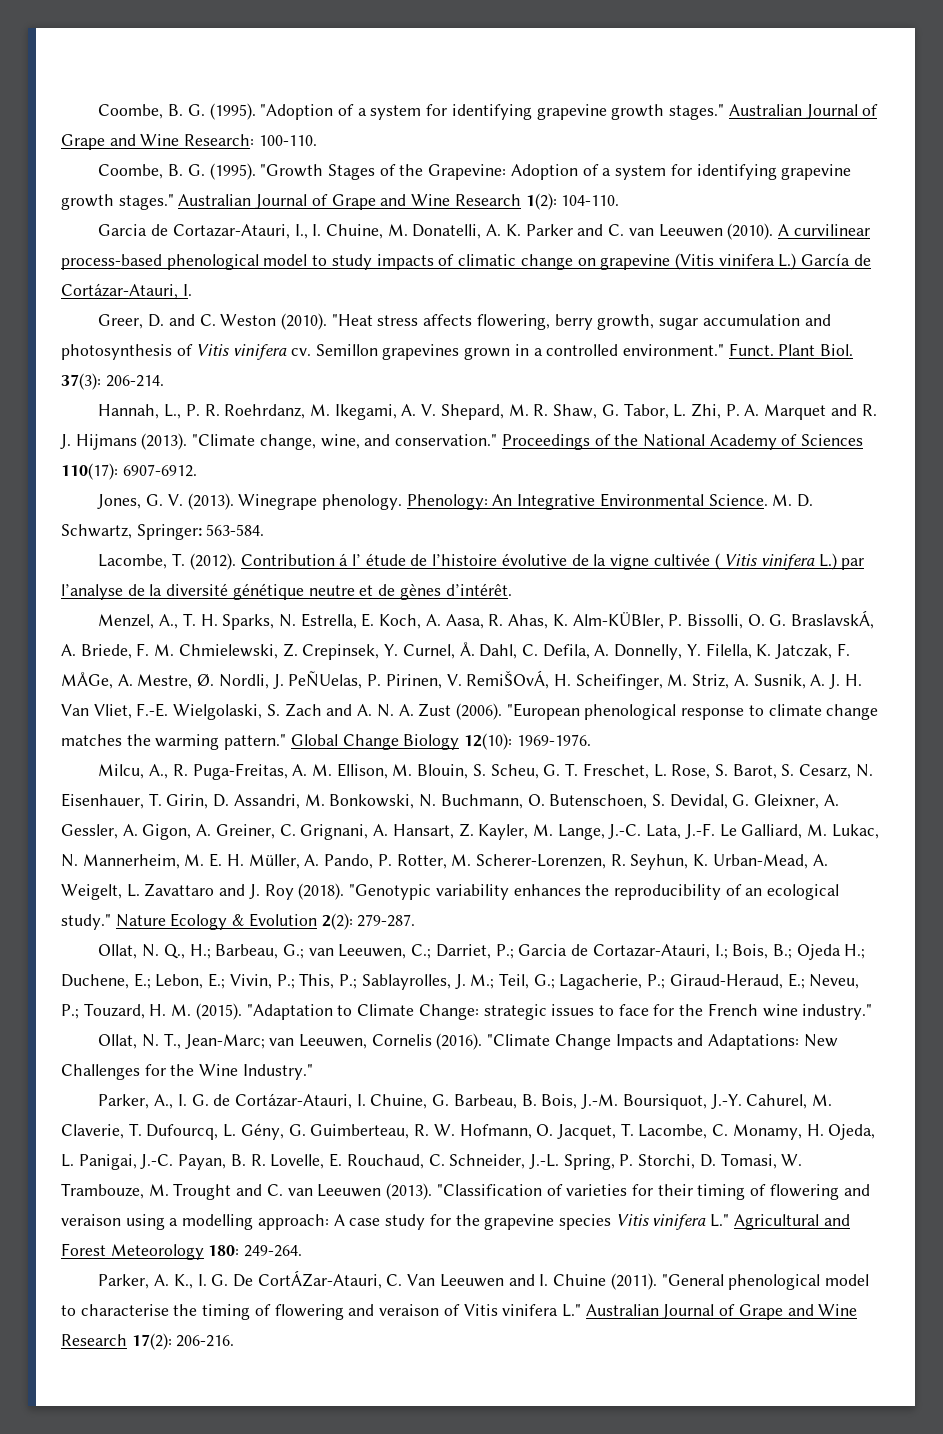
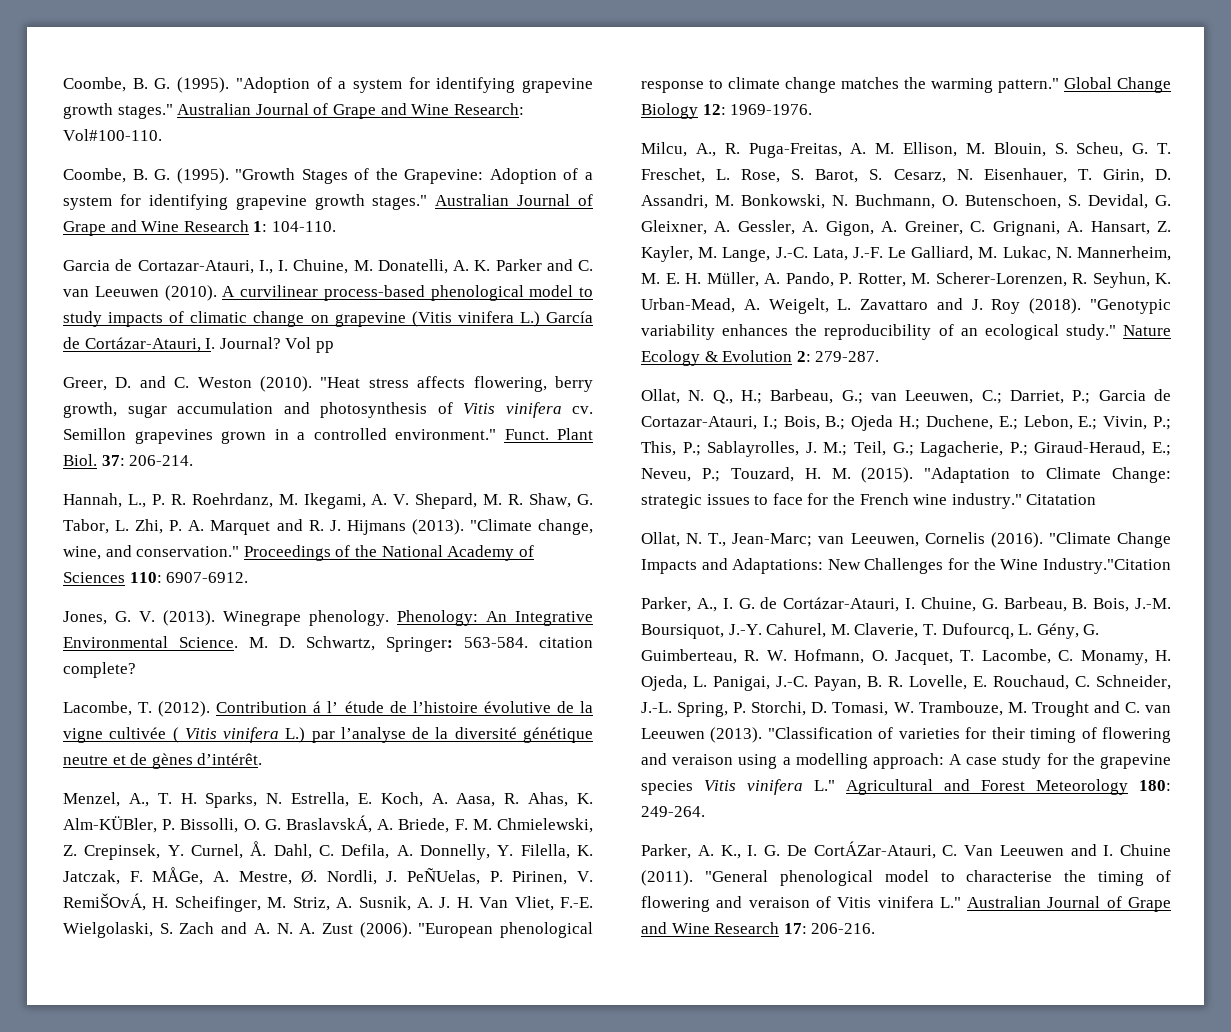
[258,135,317,146] 100-110. -> [63,129,162,141] Vol#100-110.
[525,193,557,210] 1(2): -> [253,221,268,232] 1:
(192, 290) none -> [219,337,334,353] Journal? Vol pp
[61,373,101,390] 37(3): -> [101,455,125,466] 37:
[61,463,118,480] 110(17): -> [129,572,162,583] 110:
(265, 530) none -> [539,637,593,648] [63,662,136,678] citation complete?
[464,733,513,750] 12(10): -> [702,104,726,115] 12:
[321,913,353,930] 2(2): -> [796,351,811,362] 2:
(873, 1012) none -> [1026,494,1097,505] Citatation
[242,1064,313,1080] Industry." -> [1042,558,1171,574] Industry."Citation
[131,1333,172,1350] 17(2): -> [783,923,807,934] 17:

